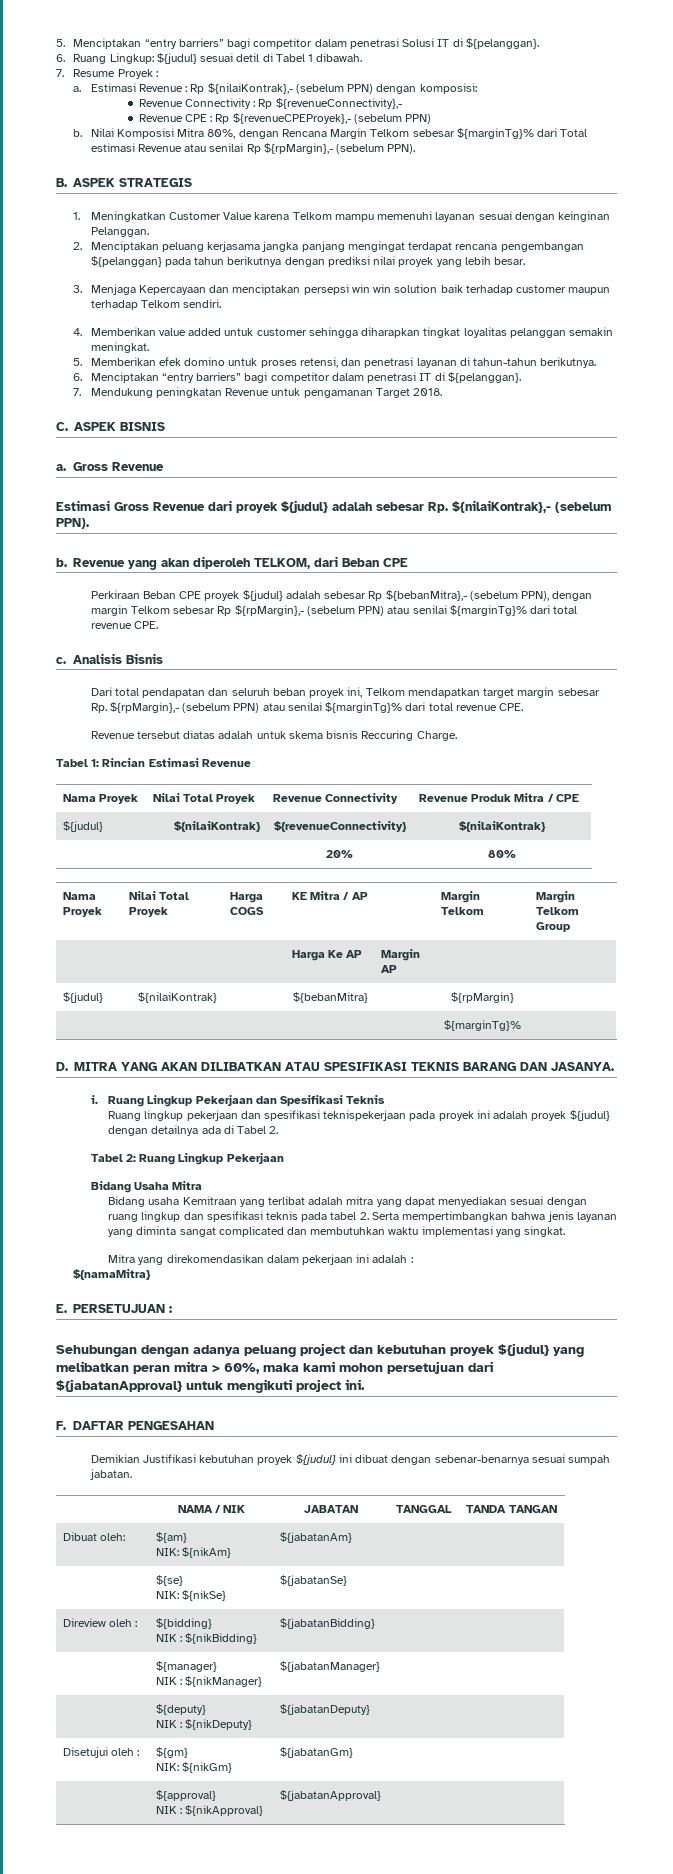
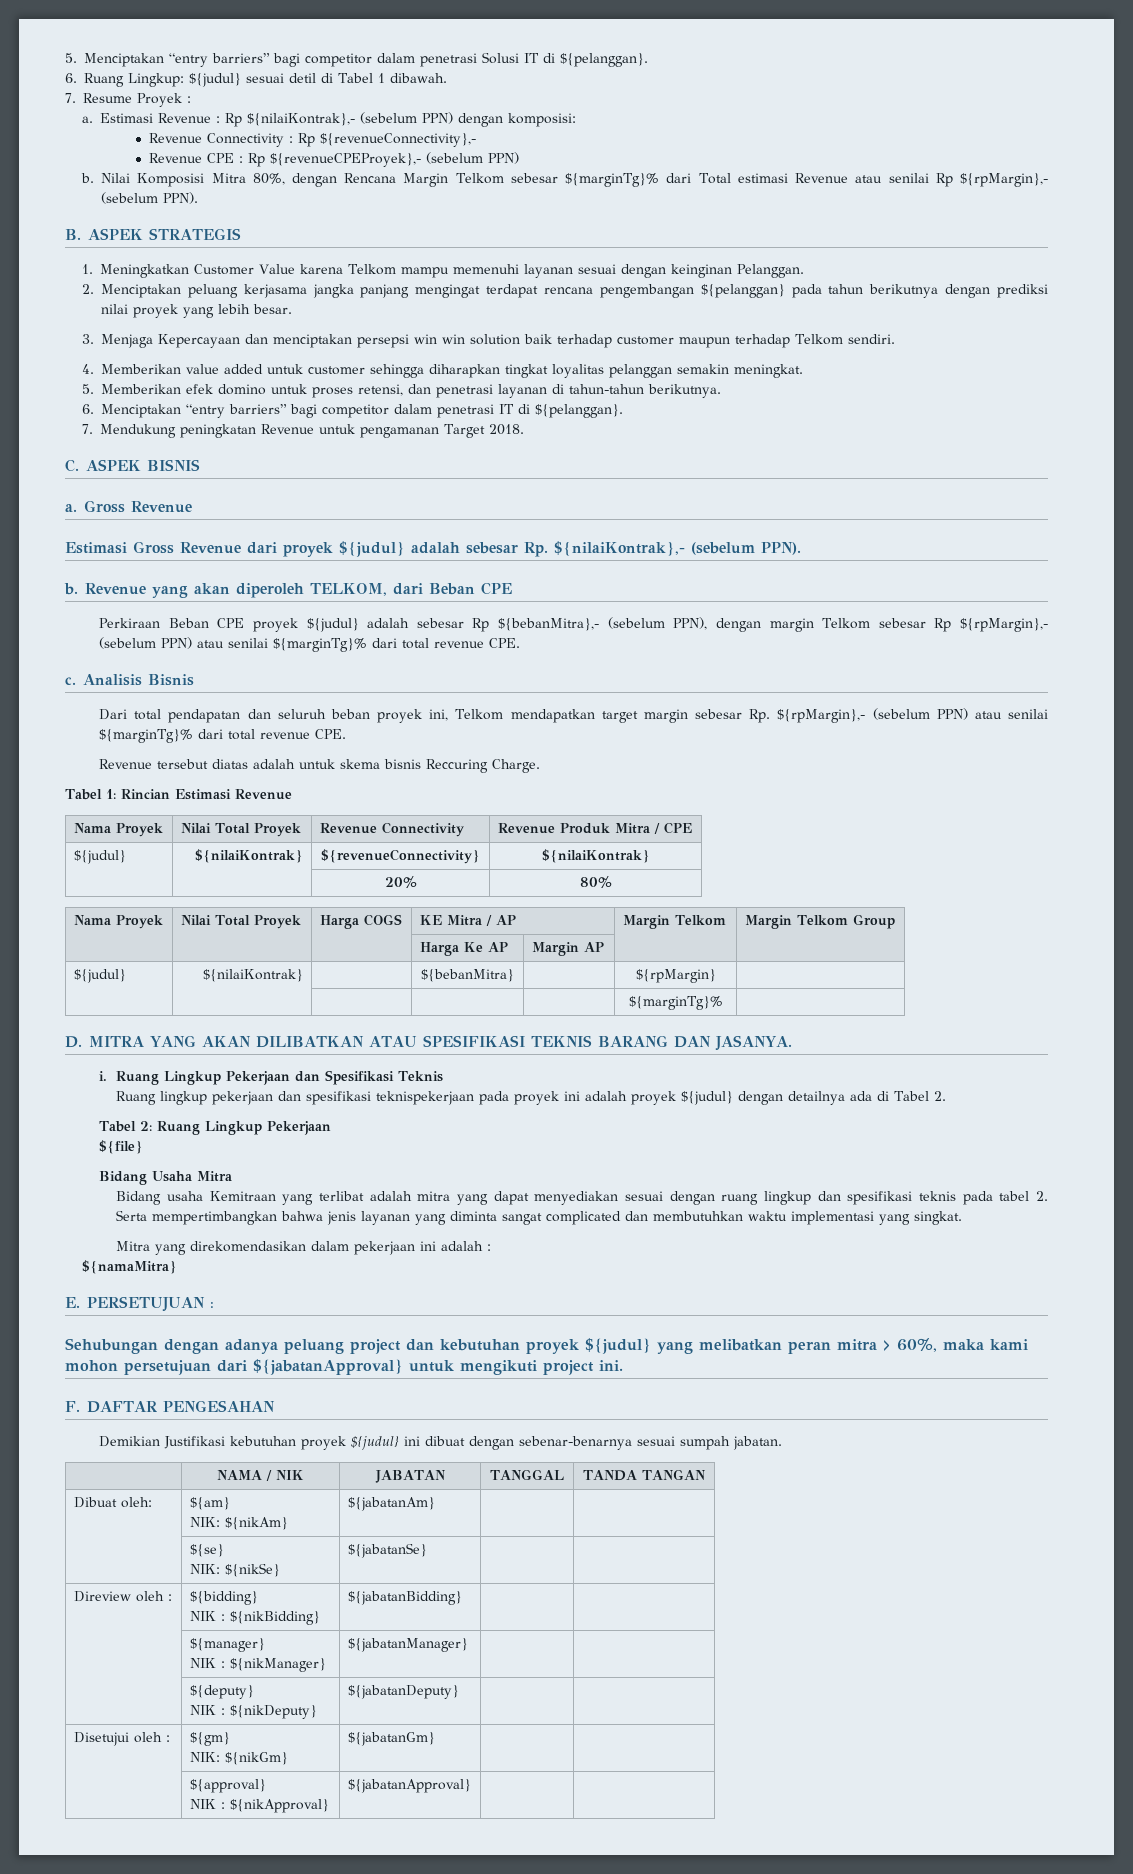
(284, 1158) none -> [99,1140,144,1154] // ${file}

